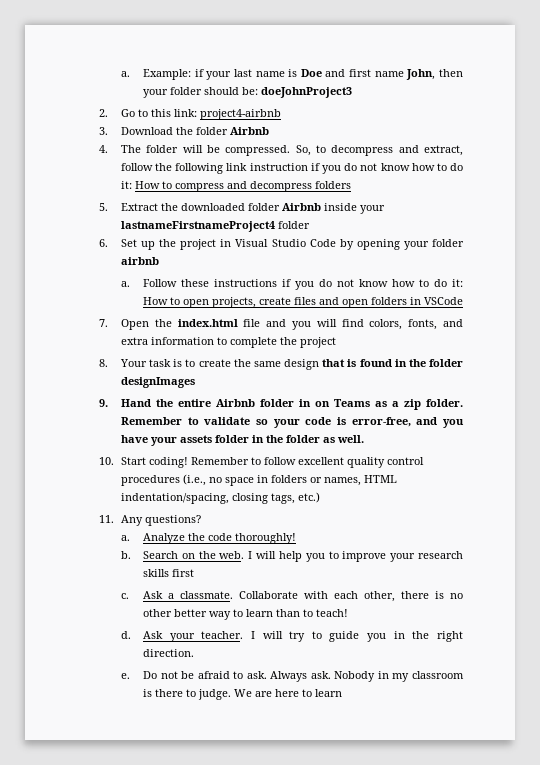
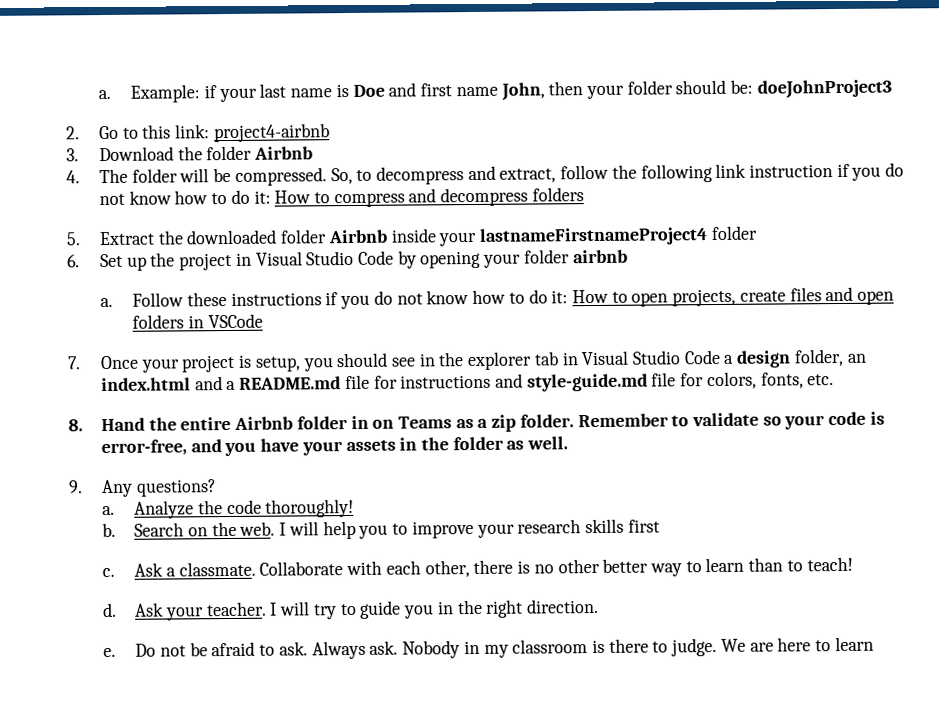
[120,319,463,330] [120,337,336,348] [98,359,463,370] [120,377,195,388] [98,399,108,407] Open the index.html file and you will find colors, fonts, and extra information to complete the project // 8. Your task is to create the same design that is found in the folder designImages // 9. -> [99,348,867,373] [100,371,835,392] [68,419,84,432] Once your project is setup, you should see in the explorer tab in Visual Studio Code a design folder, an index.html and a README.md file for instructions and style-guide.md file for colors, fonts, etc. // 8.
[214,435,249,443] folder -> (396, 445) none
[98,457,424,468] [120,474,397,486] [120,492,320,504] [98,515,114,523] 10. Start coding! Remember to follow excellent quality control procedures (i.e., no space in folders or names, HTML indentation/spacing, closing tags, etc.) // 11. -> [68,480,84,494] 9.

